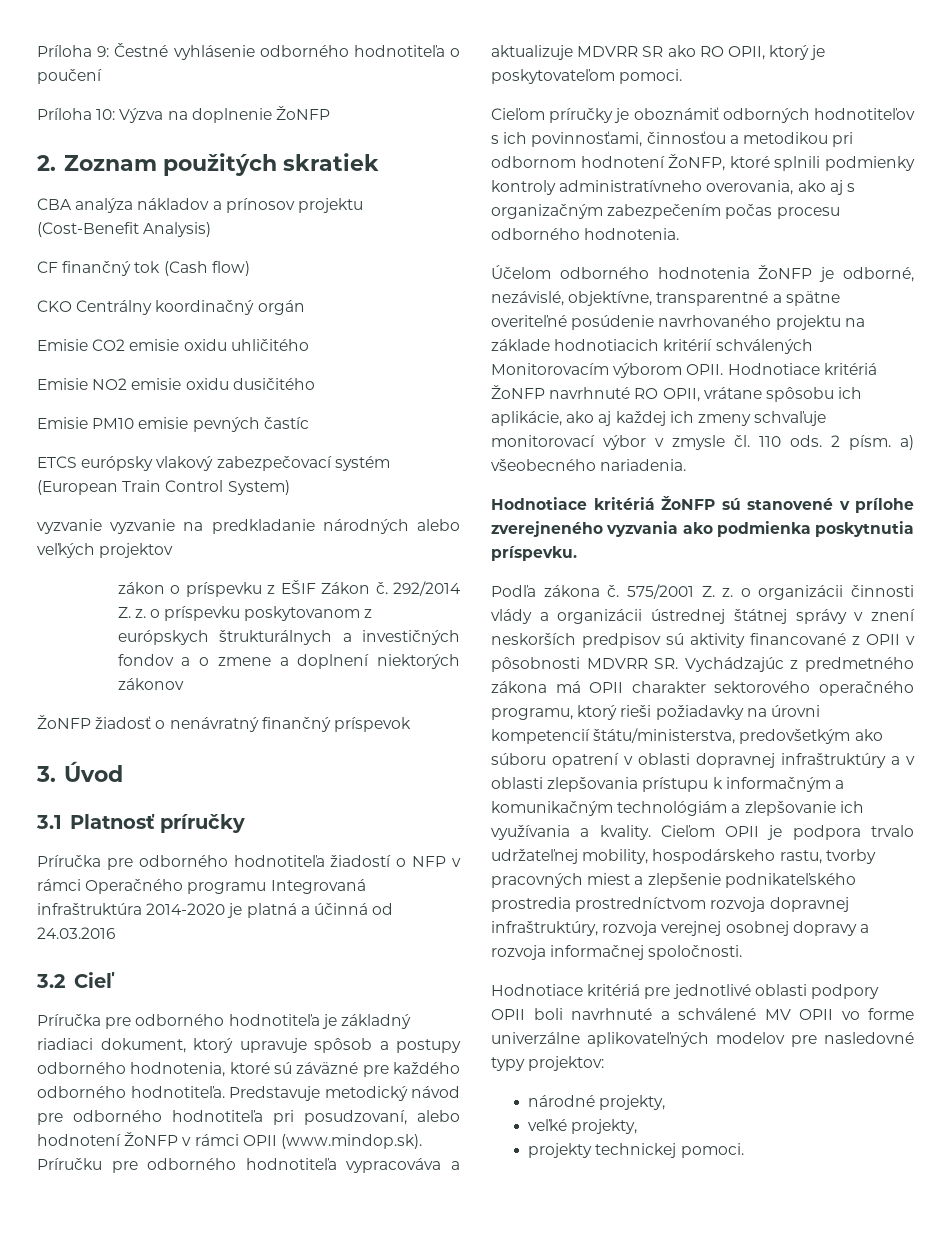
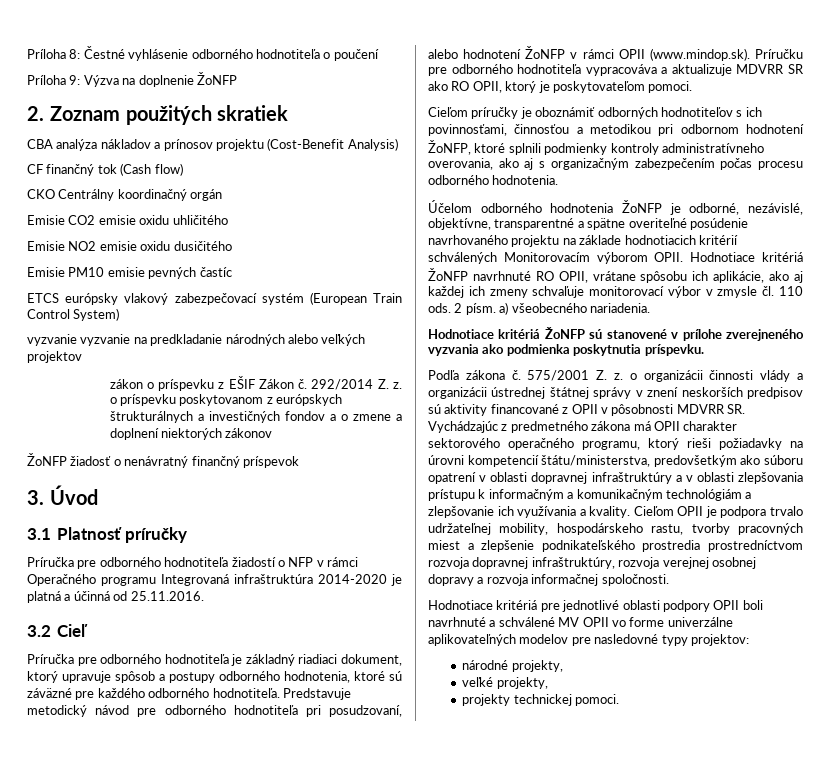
[37,45,110,57] Príloha 9: -> [27,49,81,59] Príloha 8:
[96,109,116,120] 10: -> [69,75,81,85] 9:
[37,927,115,939] 24.03.2016 -> [130,591,204,601] 25.11.2016.

